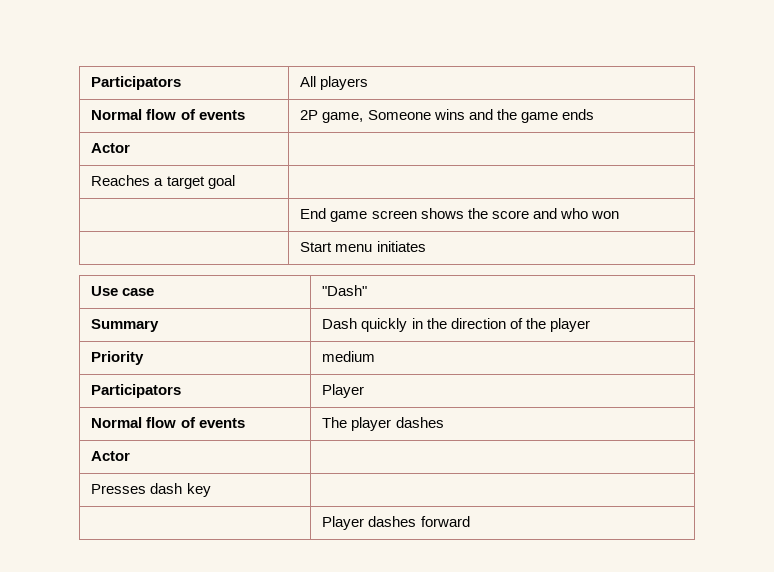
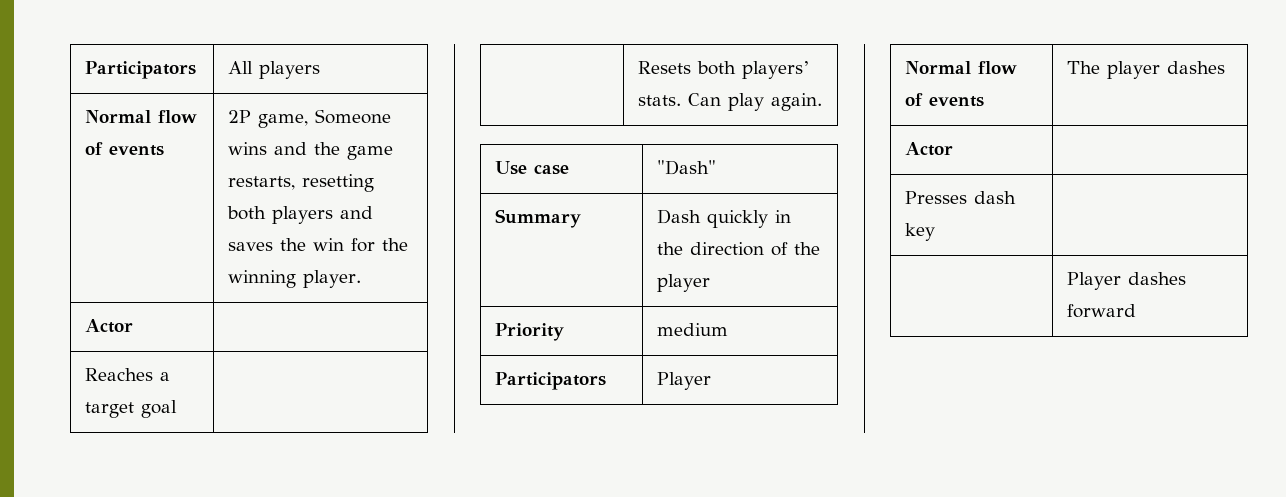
[561,109,594,120] ends -> [227,174,374,192] [226,206,373,224] [227,238,408,252] [227,270,361,288] restarts, resetting both players and saves the win for the winning player.
[300,208,619,222] [300,241,426,252] End game screen shows the score and who won // | Start menu initiates -> [637,61,810,79] [637,93,822,111] Resets both players’ stats. Can play again.

